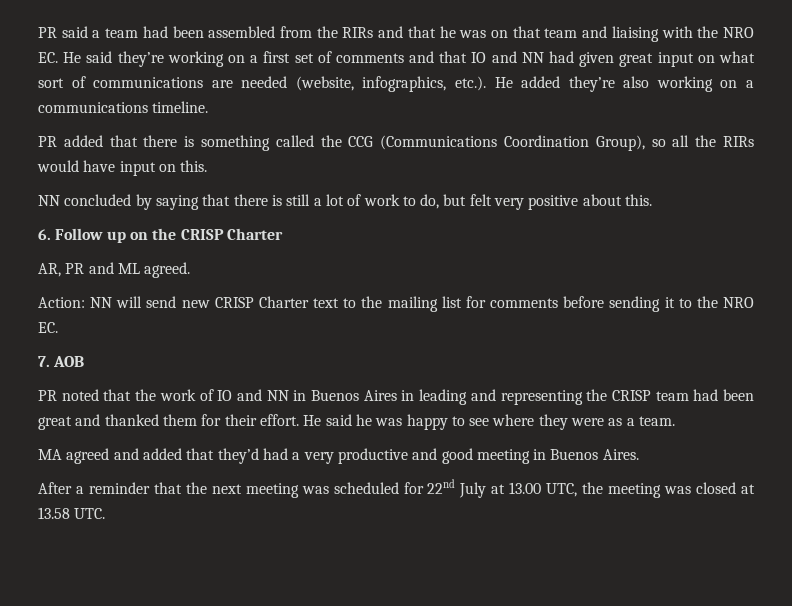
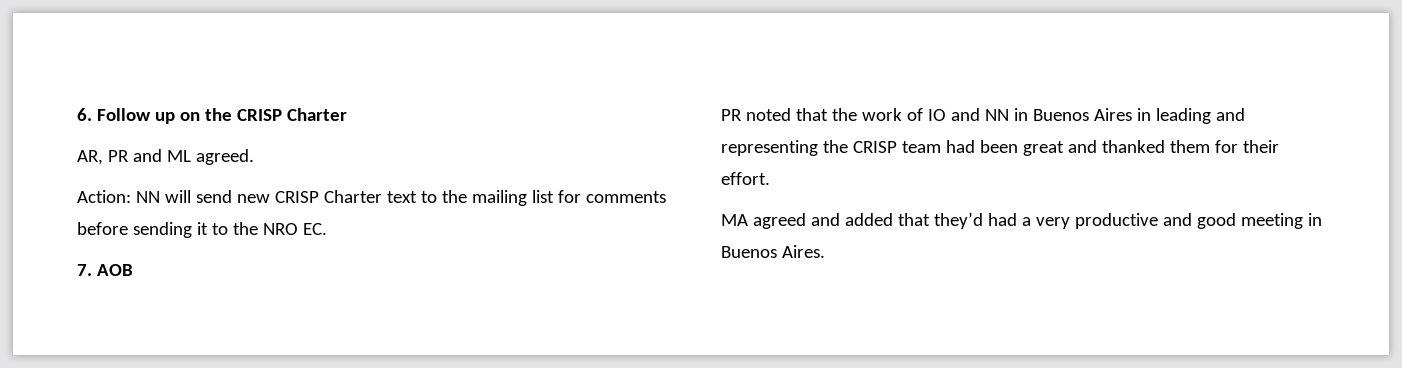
[38,26,754,42] [38,51,755,67] [38,76,754,92] [38,101,209,113] [38,135,754,151] [37,160,208,176] [38,194,653,210] PR said a team had been assembled from the RIRs and that he was on that team and liaising with the NRO EC. He said they’re working on a first set of comments and that IO and NN had given great input on what sort of communications are needed (website, infographics, etc.). He added they’re also working on a communications timeline. // PR added that there is something called the CCG (Communications Coordination Group), so all the RIRs would have input on this. // NN concluded by saying that there is still a lot of work to do, but felt very positive about this. // -> (77, 114) none
[303,414,676,430] He said he was happy to see where they were as a team. -> (770, 178) none
[38,479,755,498] [38,507,106,519] // After a reminder that the next meeting was scheduled for 22nd July at 13.00 UTC, the meeting was closed at 13.58 UTC. -> (825, 251) none

